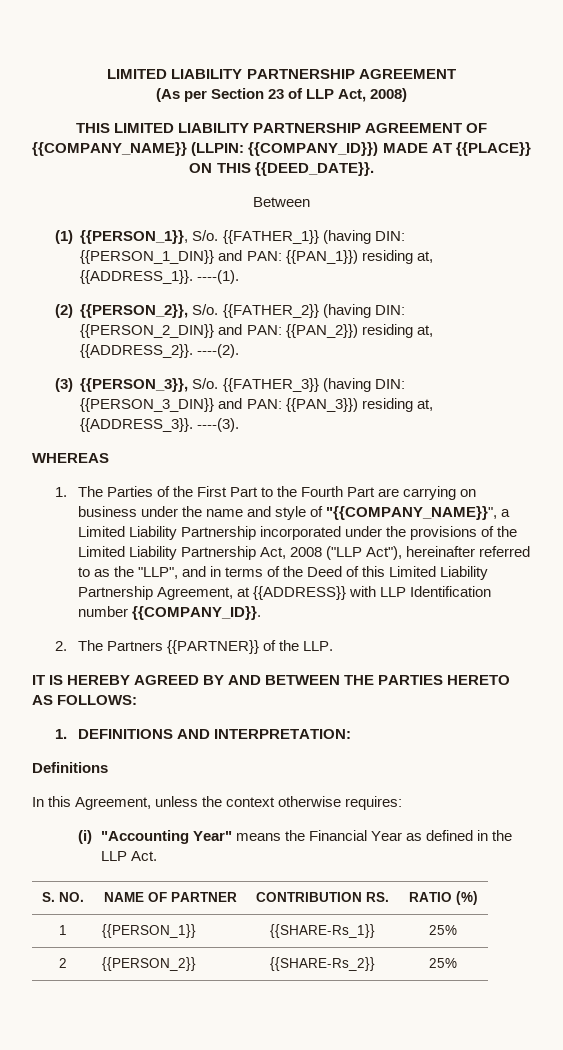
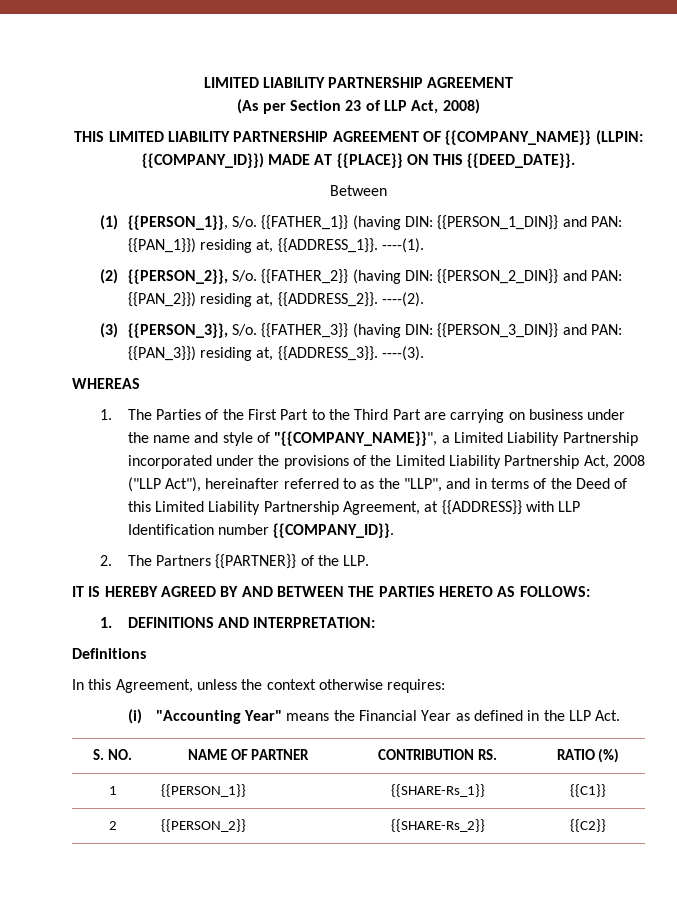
[301,486,344,497] Fourth -> [354,409,389,420] Third
[429,925,457,935] 25% -> [570,784,606,797] {{C1}}
[429,958,457,968] 25% -> [570,819,606,832] {{C2}}

